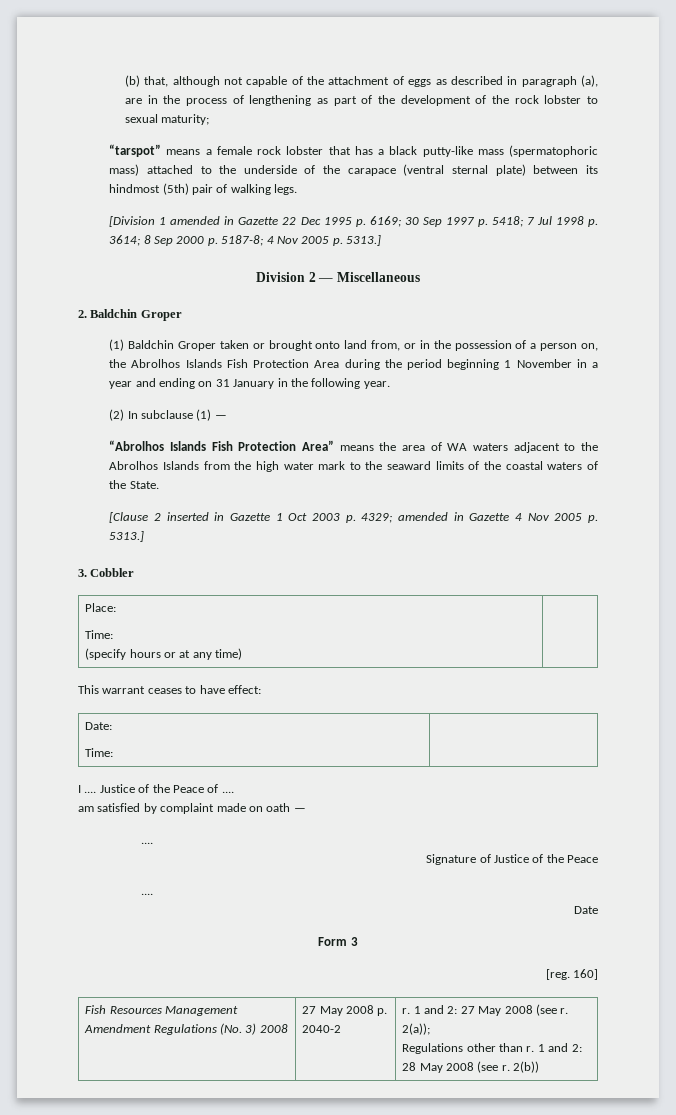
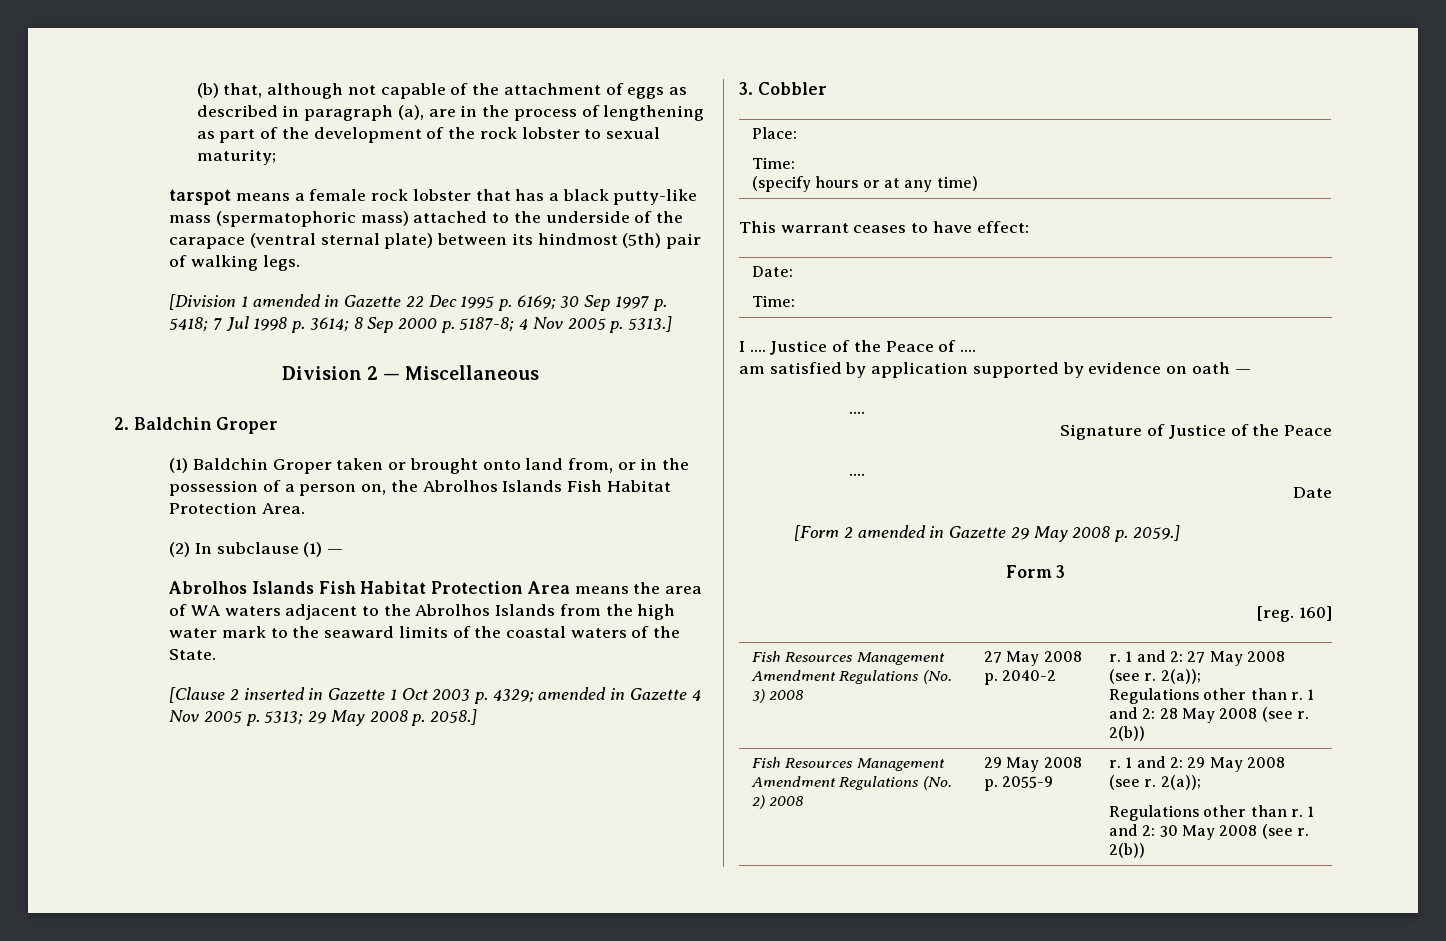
[109,144,162,157] “tarspot” -> [169,189,232,205] tarspot
[253,359,598,370] [109,378,390,389] Protection Area during the period beginning 1 November in a year and ending on 31 January in the following year. -> [606,480,671,492] [169,502,305,514] Habitat Protection Area.
[109,440,334,451] “Abrolhos Islands Fish Protection Area” -> [168,581,570,594] Abrolhos Islands Fish Habitat Protection Area
[109,531,145,542] 5313.] -> [264,709,477,726] 5313; 29 May 2008 p. 2058.]
[160,803,246,814] complaint made -> [871,362,1162,378] application supported by evidence
(598, 910) none -> [794,525,1180,542] // [Form 2 amended in Gazette 29 May 2008 p. 2059.]
(540, 1067) none -> [752,757,945,771] [751,776,952,790] [752,795,804,809] [984,757,1082,772] [984,776,1054,791] [1109,756,1285,772] [1109,775,1201,790] [1109,805,1315,821] [1109,824,1309,840] [1109,843,1146,858] // Fish Resources Management Amendment Regulations (No. 2) 2008 | 29 May 2008 p. 2055-9 | r. 1 and 2: 29 May 2008 (see r. 2(a)); // Regulations other than r. 1 and 2: 30 May 2008 (see r. 2(b))

